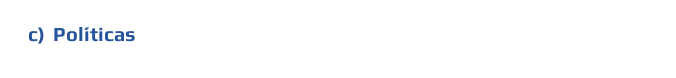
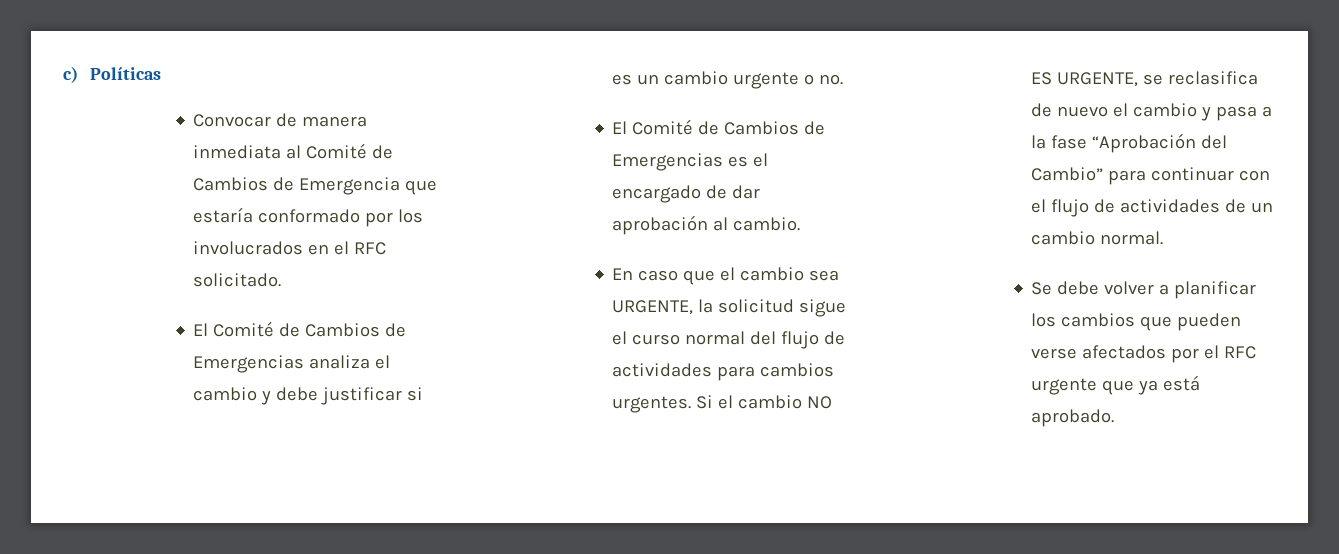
(136, 34) none -> [193,113,368,127] [193,143,394,159] [193,177,438,195] [193,207,424,227] [193,241,387,255] [193,273,282,287] [193,321,407,337] [193,355,391,373] [193,387,424,405] [612,71,844,89] [612,119,826,135] [612,153,769,171] [612,185,761,203] [612,215,801,235] [612,267,840,285] [612,299,847,317] [612,331,846,349] [612,363,835,381] [612,395,833,413] [1031,71,1259,87] [1031,103,1273,121] [1031,133,1228,153] [1031,167,1271,185] [1031,199,1274,217] [1031,231,1164,245] [1031,281,1257,299] [1031,313,1242,331] [1031,345,1257,363] [1031,375,1201,395] [1031,409,1115,427] // Convocar de manera inmediata al Comité de Cambios de Emergencia que estaría conformado por los involucrados en el RFC solicitado. // El Comité de Cambios de Emergencias analiza el cambio y debe justificar si es un cambio urgente o no. // El Comité de Cambios de Emergencias es el encargado de dar aprobación al cambio. // En caso que el cambio sea URGENTE, la solicitud sigue el curso normal del flujo de actividades para cambios urgentes. Si el cambio NO ES URGENTE, se reclasifica de nuevo el cambio y pasa a la fase “Aprobación del Cambio” para continuar con el flujo de actividades de un cambio normal. // Se debe volver a planificar los cambios que pueden verse afectados por el RFC urgente que ya está aprobado.

